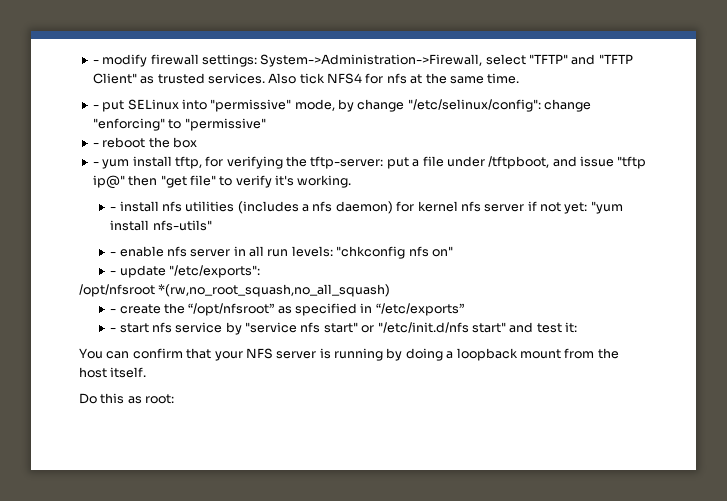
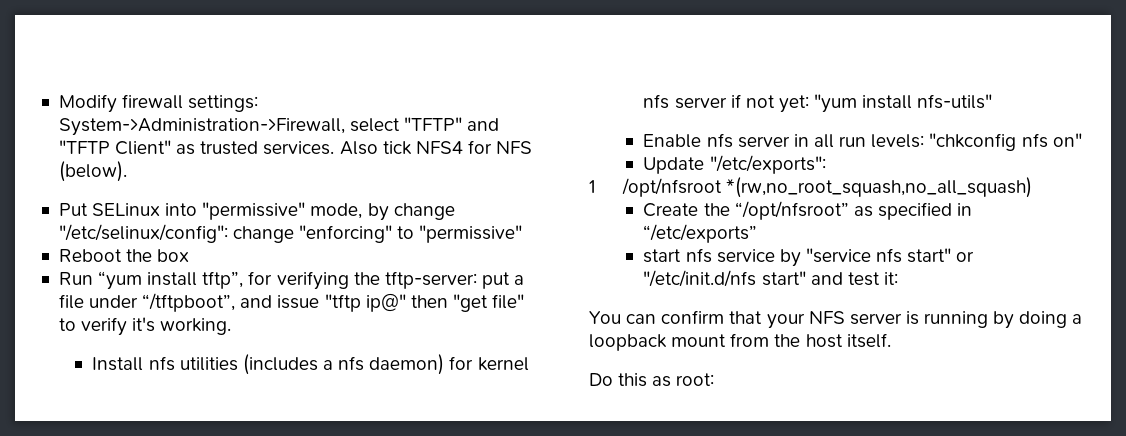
[92,54,148,67] - modify -> [58,94,117,113] Modify
[386,73,520,84] [92,100,125,112] nfs at the same time. // - put -> [496,141,533,154] [58,161,127,182] [58,203,88,216] NFS (below). // Put
[92,137,146,148] - reboot -> [58,249,122,262] Reboot
[92,156,202,169] - yum install tftp, -> [58,271,244,290] Run “yum install tftp”,
[488,156,550,169] /tftpboot, -> [142,293,236,312] “/tftpboot”,
[110,201,159,212] - install -> [92,357,144,371] Install
[110,246,164,257] - enable -> [643,134,702,148] Enable
[110,265,166,278] - update -> [643,157,705,174] Update
(260, 271) none -> [589,180,595,193] 1
[110,304,161,314] - create -> [643,203,699,217] Create
[110,328,117,332] - -> (758, 233) none

